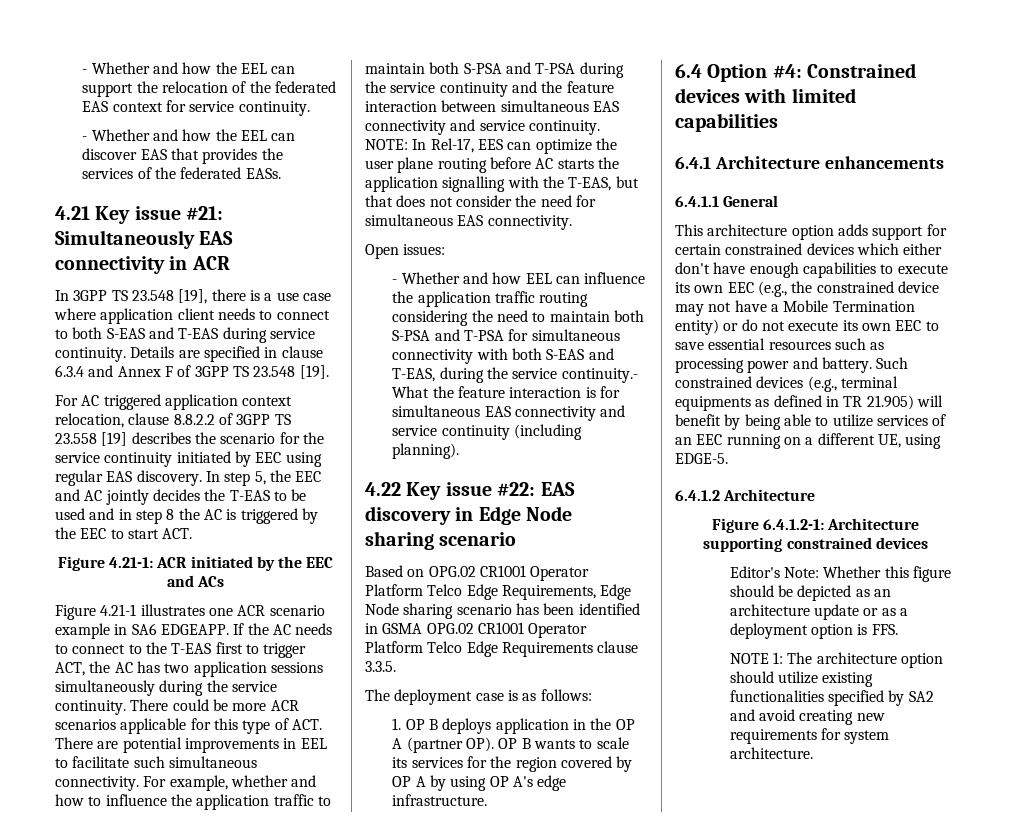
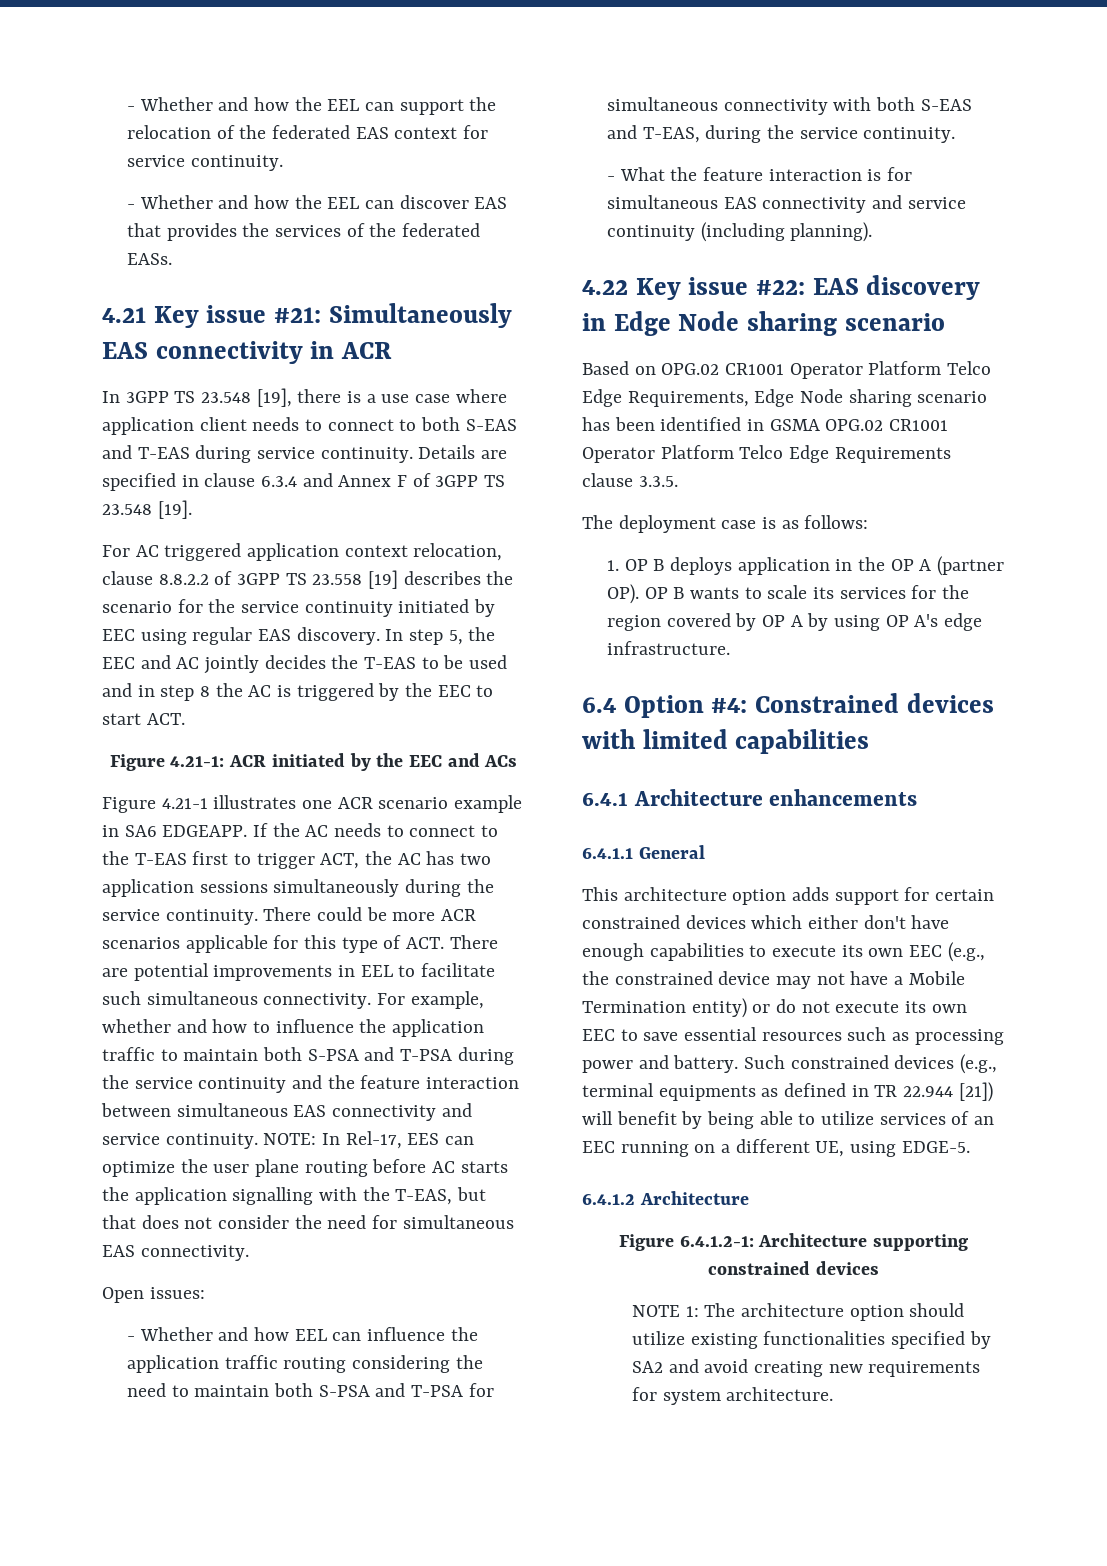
[561,368,638,383] continuity.- -> [863,127,956,143] [606,176,615,181] continuity. // -
[866,395,914,410] 21.905) -> [903,1082,993,1102] 22.944 [21])
[729,566,951,582] [729,585,891,601] [729,604,908,620] [729,623,898,639] // Editor's Note: Whether this figure should be depicted as an architecture update or as a deployment option is FFS. -> (879, 1268) none

